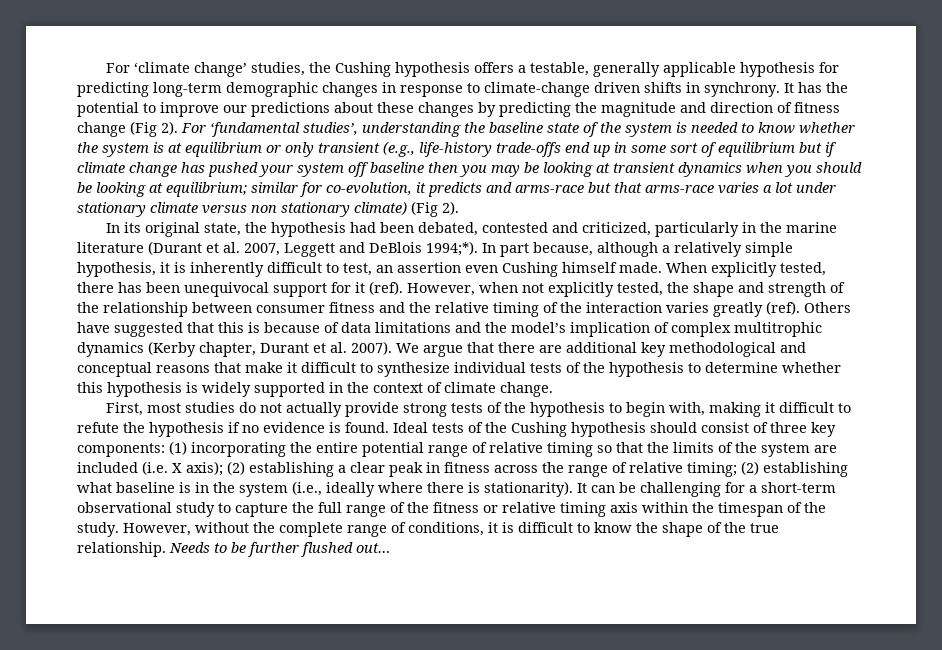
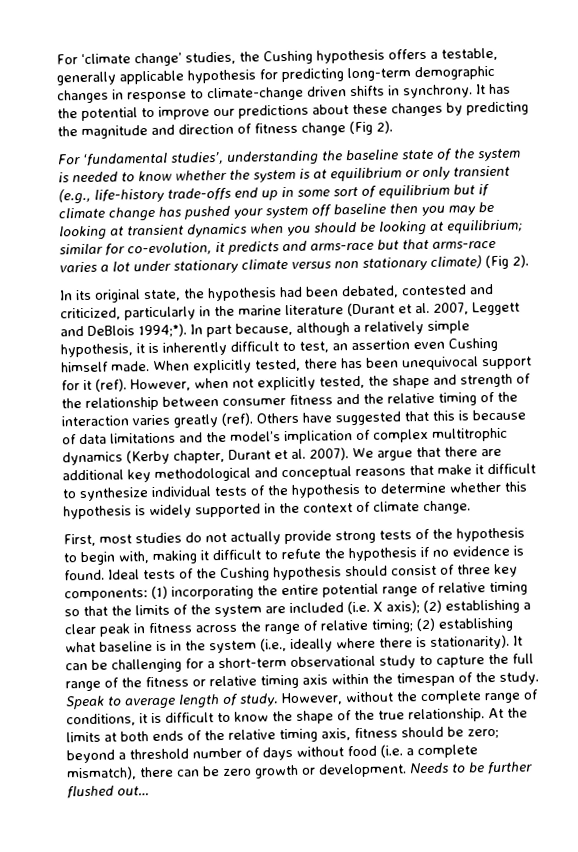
(178, 128) none -> (393, 127) //
(119, 529) none -> [65,693,279,710] Speak to average length of study.
(166, 549) none -> [488,707,528,719] [66,726,499,743] [66,744,478,764] [66,763,407,781] At the limits at both ends of the relative timing axis, fitness should be zero; beyond a threshold number of days without food (i.e. a complete mismatch), there can be zero growth or development.

